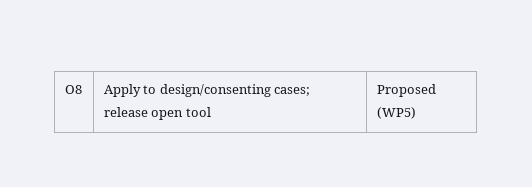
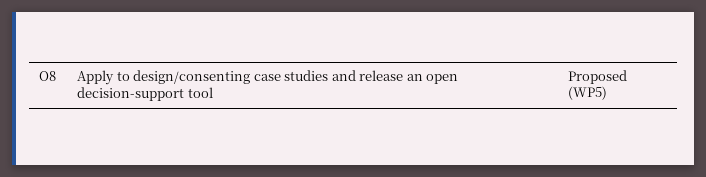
[274,87,311,96] [103,107,184,120] cases; release open -> [253,70,459,84] [77,87,185,101] case studies and release an open decision-support

